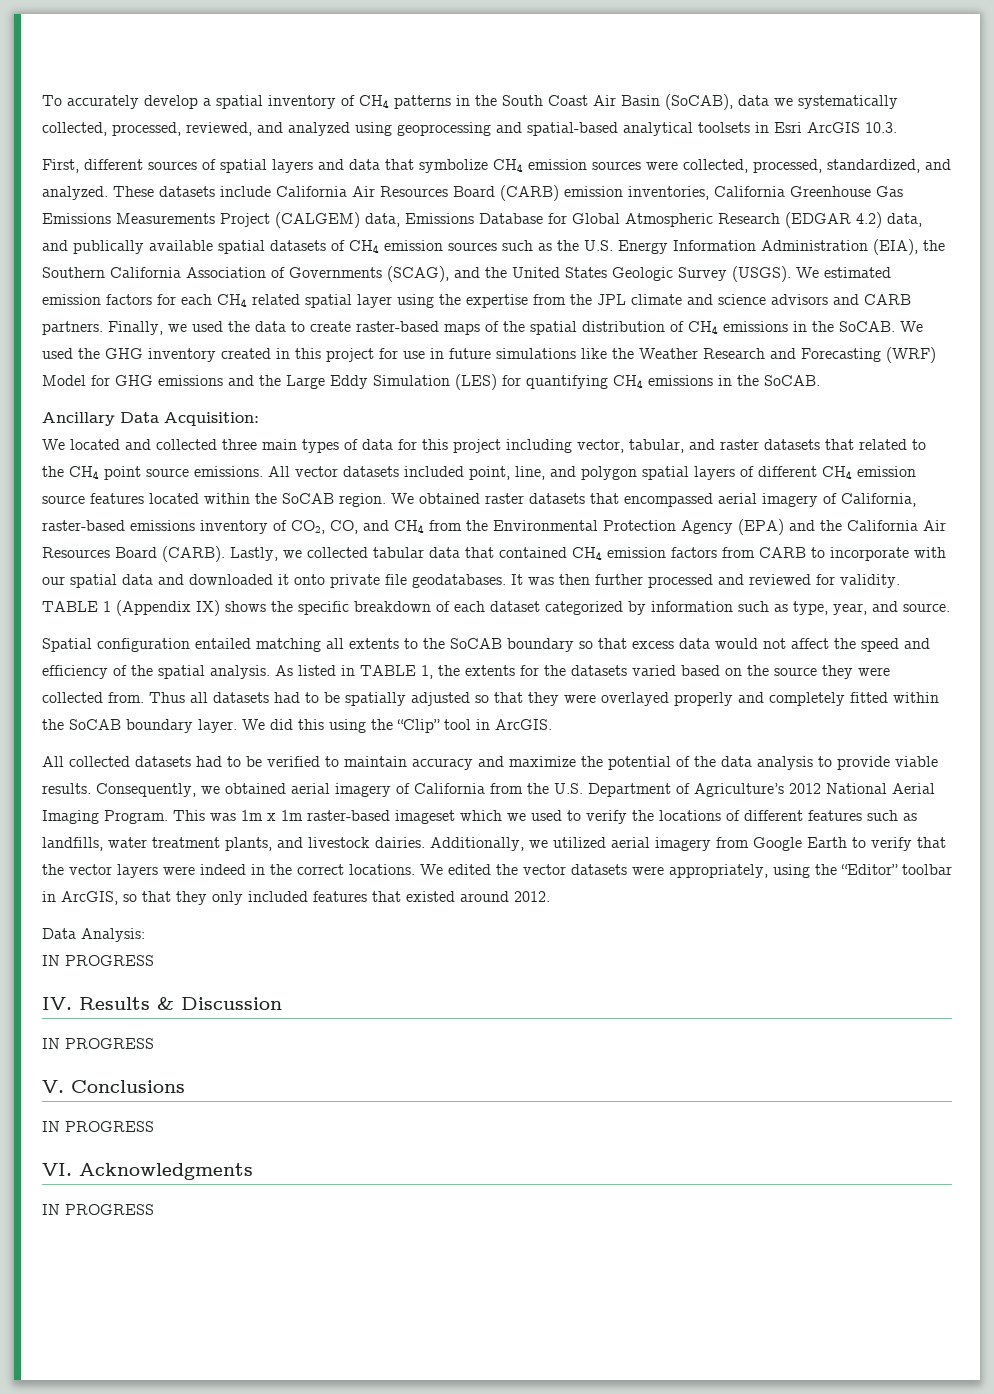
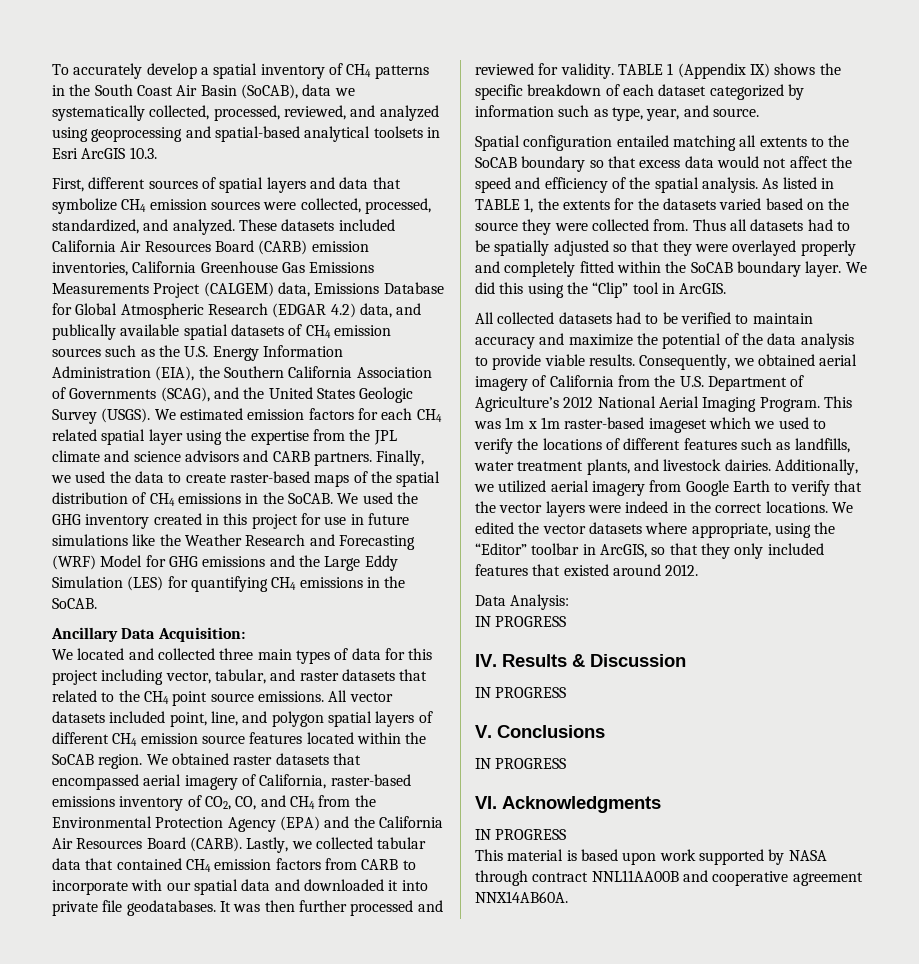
[220,186,271,197] include -> [338,219,395,231] included
[294,574,325,585] onto -> [401,880,428,891] into
[632,864,768,878] were appropriately, -> [645,522,771,538] where appropriate,
(154, 1209) none -> [475,849,827,865] [475,870,863,886] [475,891,568,903] // This material is based upon work supported by NASA through contract NNL11AA00B and cooperative agreement NNX14AB60A.

